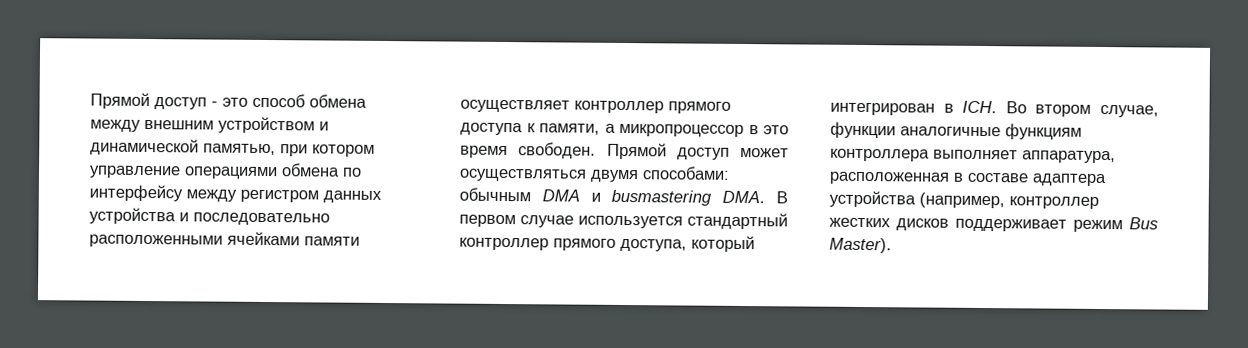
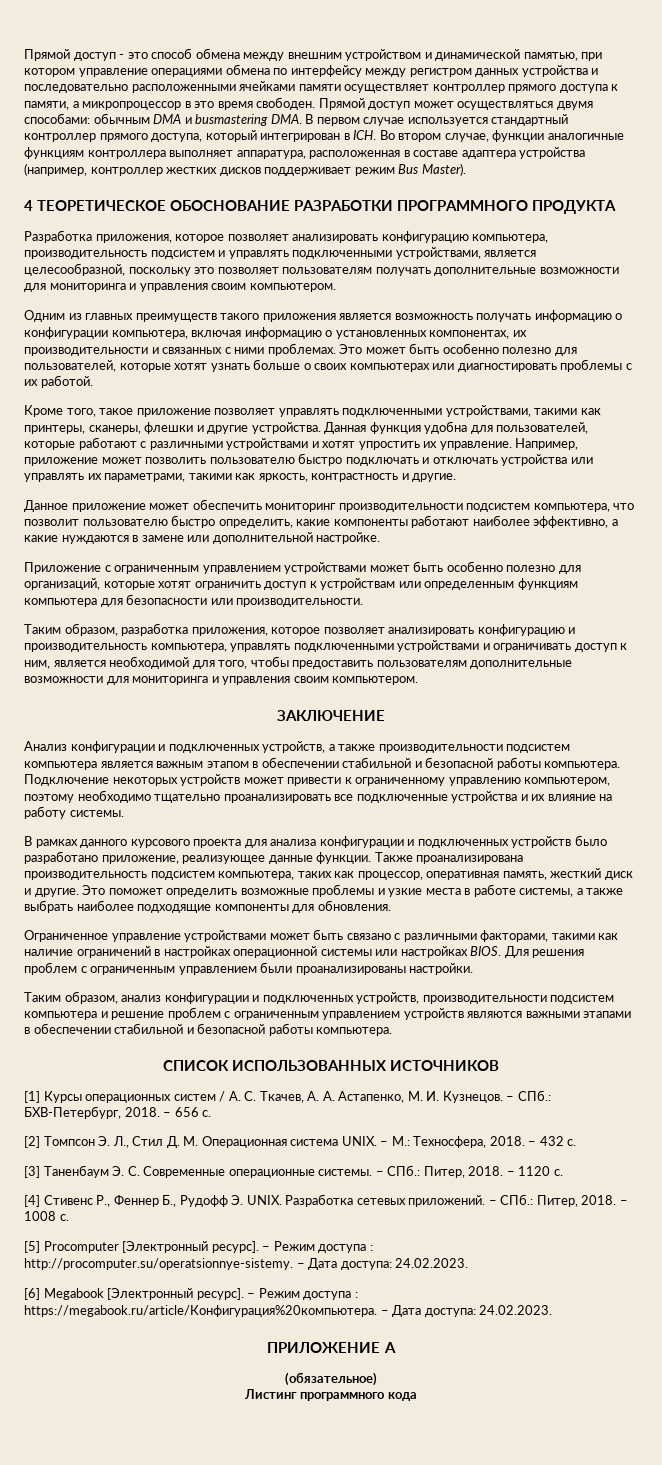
(892, 245) none -> [24,200,617,214] [24,230,549,243] [24,247,537,259] [24,263,619,276] [24,283,336,292] [24,310,623,322] [24,327,527,339] [24,343,577,356] [24,359,632,372] [24,375,93,388] [24,405,601,417] [24,421,589,434] [24,437,579,450] [24,453,593,466] [24,473,457,482] [24,499,635,512] [24,515,618,528] [24,532,381,544] [24,561,581,574] [24,578,578,590] [24,594,364,607] [24,623,576,636] [24,640,628,652] [24,656,573,669] [24,676,419,685] [277,710,385,721] [24,741,571,753] [24,757,621,770] [24,774,611,786] [24,790,613,803] [24,806,124,819] [24,835,607,848] [24,851,524,864] [24,868,633,880] [24,884,624,897] [24,900,391,913] [24,929,619,942] [24,946,585,958] [24,962,474,975] [24,991,615,1004] [24,1007,632,1020] [24,1023,393,1036] [162,1060,500,1071] [24,1090,551,1103] [24,1106,212,1119] [24,1136,577,1148] [24,1165,563,1178] [24,1194,628,1207] [24,1211,69,1221] [24,1241,373,1253] [24,1258,469,1270] [24,1288,358,1300] [24,1305,553,1317] [267,1342,396,1353] [285,1372,377,1386] [244,1389,417,1401] // 4 ТЕОРЕТИЧЕСКОЕ ОБОСНОВАНИЕ РАЗРАБОТКИ ПРОГРАММНОГО ПРОДУКТА // Разработка приложения, которое позволяет анализировать конфигурацию компьютера, производительность подсистем и управлять подключенными устройствами, является целесообразной, поскольку это позволяет пользователям получать дополнительные возможности для мониторинга и управления своим компьютером. // Одним из главных преимуществ такого приложения является возможность получать информацию о конфигурации компьютера, включая информацию о установленных компонентах, их производительности и связанных с ними проблемах. Это может быть особенно полезно для пользователей, которые хотят узнать больше о своих компьютерах или диагностировать проблемы с их работой. // Кроме того, такое приложение позволяет управлять подключенными устройствами, такими как принтеры, сканеры, флешки и другие устройства. Данная функция удобна для пользователей, которые работают с различными устройствами и хотят упростить их управление. Например, приложение может позволить пользователю быстро подключать и отключать устройства или управлять их параметрами, такими как яркость, контрастность и другие. // Данное приложение может обеспечить мониторинг производительности подсистем компьютера, что позволит пользователю быстро определить, какие компоненты работают наиболее эффективно, а какие нуждаются в замене или дополнительной настройке. // Приложение с ограниченным управлением устройствами может быть особенно полезно для организаций, которые хотят ограничить доступ к устройствам или определенным функциям компьютера для безопасности или производительности. // Таким образом, разработка приложения, которое позволяет анализировать конфигурацию и производительность компьютера, управлять подключенными устройствами и ограничивать доступ к ним, является необходимой для того, чтобы предоставить пользователям дополнительные возможности для мониторинга и управления своим компьютером. // ЗАКЛЮЧЕНИЕ // Анализ конфигурации и подключенных устройств, а также производительности подсистем компьютера является важным этапом в обеспечении стабильной и безопасной работы компьютера. Подключение некоторых устройств может привести к ограниченному управлению компьютером, поэтому необходимо тщательно проанализировать все подключенные устройства и их влияние на работу системы. // В рамках данного курсового проекта для анализа конфигурации и подключенных устройств было разработано приложение, реализующее данные функции. Также проанализирована производительность подсистем компьютера, таких как процессор, оперативная память, жесткий диск и другие. Это поможет определить возможные проблемы и узкие места в работе системы, а также выбрать наиболее подходящие компоненты для обновления. // Ограниченное управление устройствами может быть связано с различными факторами, такими как наличие ограничений в настройках операционной системы или настройках BIOS. Для решения проблем с ограниченным управлением были проанализированы настройки. // Таким образом, анализ конфигурации и подключенных устройств, производительности подсистем компьютера и решение проблем с ограниченным управлением устройств являются важными этапами в обеспечении стабильной и безопасной работы компьютера. // СПИСОК ИСПОЛЬЗОВАННЫХ ИСТОЧНИКОВ // [1] Курсы операционных систем / А. С. Ткачев, А. А. Астапенко, М. И. Кузнецов. – СПб.: БХВ-Петербург, 2018. – 656 с. // [2] Томпсон Э. Л., Стил Д. М. Операционная система UNIX. – М.: Техносфера, 2018. – 432 с. // [3] Таненбаум Э. С. Современные операционные системы. – СПб.: Питер, 2018. – 1120 с. // [4] Стивенс Р., Феннер Б., Рудофф Э. UNIX. Разработка сетевых приложений. – СПб.: Питер, 2018. – 1008 с. // [5] Procomputer [Электронный ресурс]. – Режим доступа : http://procomputer.su/operatsionnye-sistemy. – Дата доступа: 24.02.2023. // [6] Megabook [Электронный ресурс]. – Режим доступа : https://megabook.ru/article/Конфигурация%20компьютера. – Дата доступа: 24.02.2023. // ПРИЛОЖЕНИЕ А // (обязательное) // Листинг программного кода

